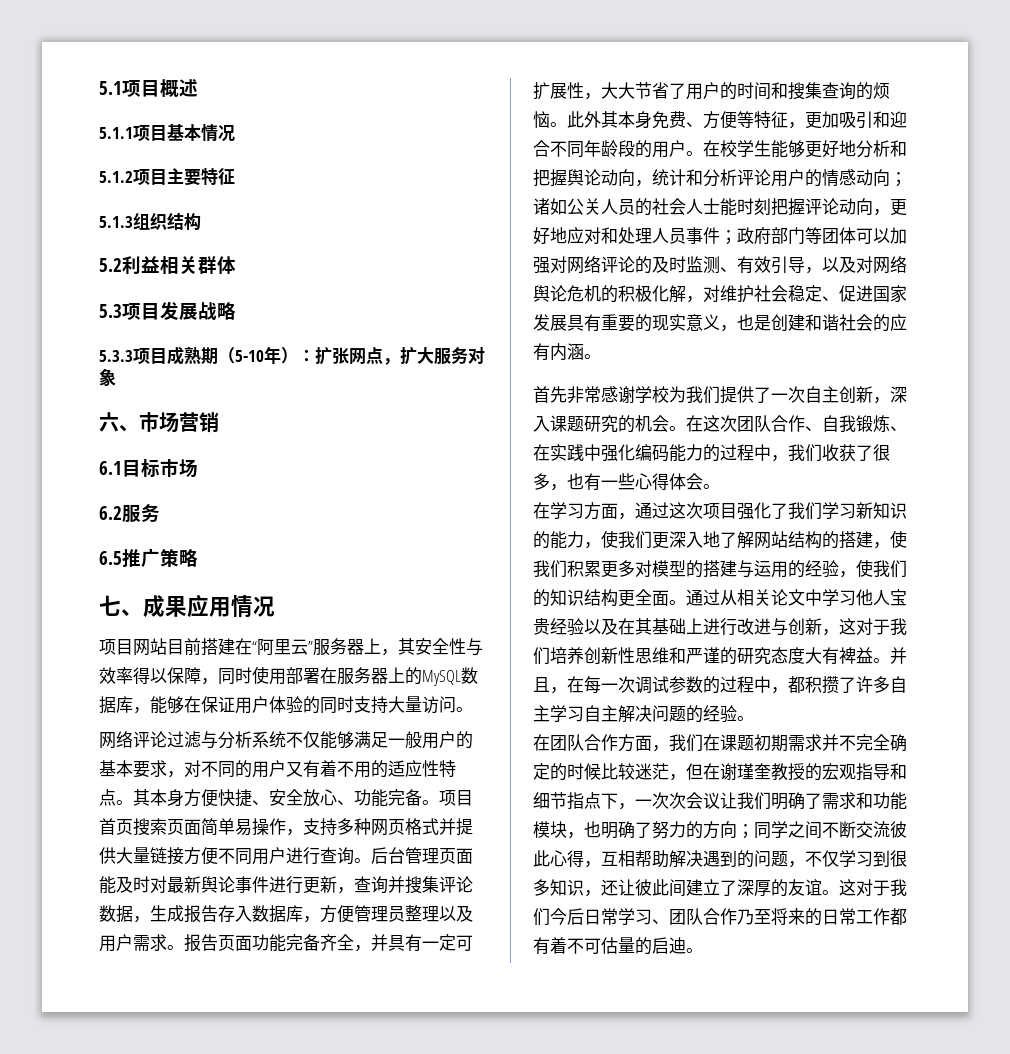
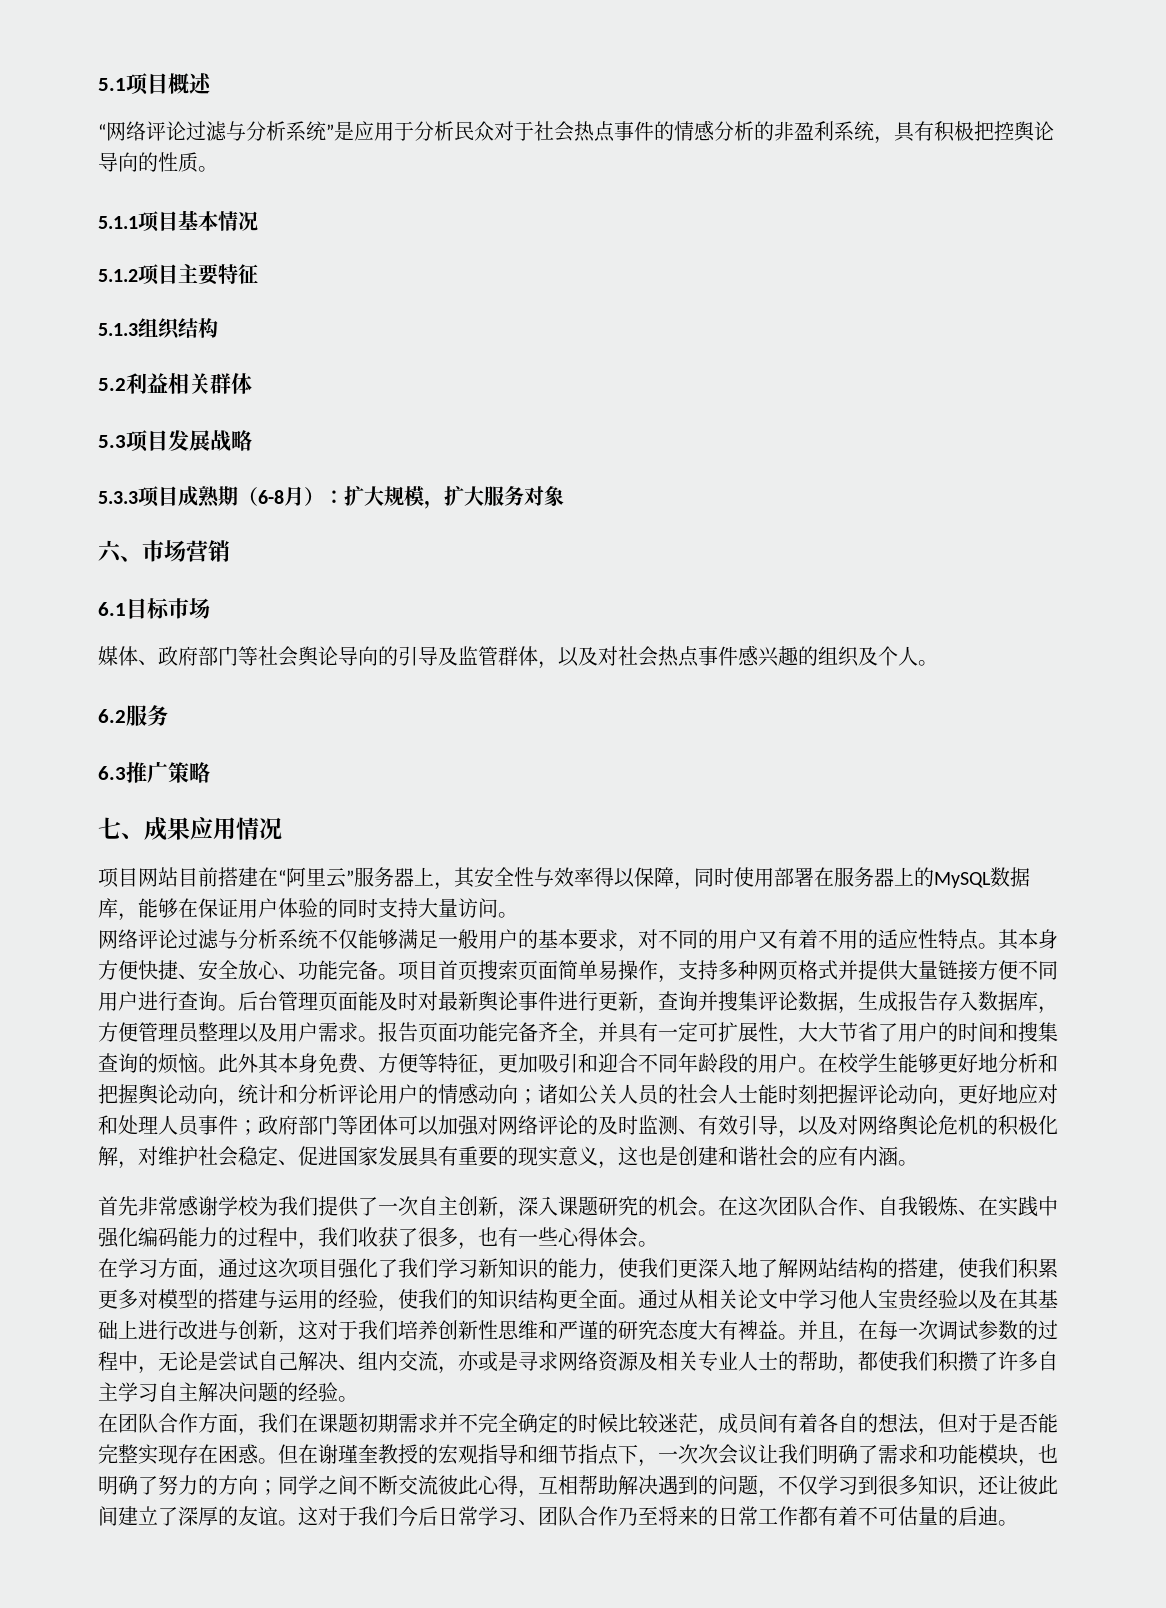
(198, 88) none -> [98,120,1054,144] [98,152,218,172] // “网络评论过滤与分析系统”是应用于分析民众对于社会热点事件的情感分析的非盈利系统，具有积极把控舆论导向的性质。
[235,346,383,365] 5-10年）：扩张网点 -> [258,486,424,506] 6-8月）：扩大规模
(198, 468) none -> [98,645,938,669] // 媒体、政府部门等社会舆论导向的引导及监管群体，以及对社会热点事件感兴趣的组织及个人。
[99,551,122,565] 6.5 -> [98,766,126,780] 6.3
(737, 328) none -> [618,1146,638,1166] 这
[788,676,805,693] 都 -> [158,1351,938,1374] 无论是尝试自己解决、组内交流，亦或是寻求网络资源及相关专业人士的帮助，都使我们
(686, 777) none -> [718,1413,1058,1436] [98,1444,278,1465] 成员间有着各自的想法，但对于是否能完整实现存在困惑。

